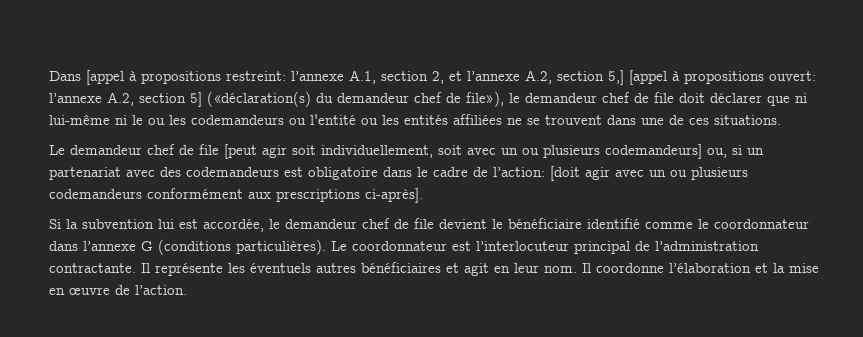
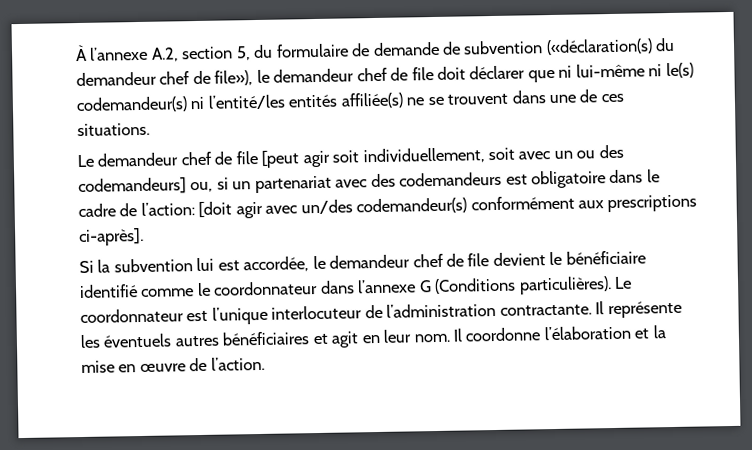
[49,70,817,85] [49,92,203,107] Dans [appel à propositions restreint: l’annexe A.1, section 2, et l’annexe A.2, section 5,] [appel à propositions ouvert: l’annexe A.2, section 5] -> [74,40,544,62] À l’annexe A.2, section 5, du formulaire de demande de subvention
[132,114,503,125] le ou les codemandeurs ou l'entité ou les entités affiliées -> [665,62,694,79] [75,92,404,114] le(s) codemandeur(s) ni l’entité/les entités affiliée(s)
[543,145,601,158] plusieurs -> [598,144,624,159] des
[649,167,749,180] [49,189,143,199] un ou plusieurs codemandeurs -> [300,197,468,215] un/des codemandeur(s)
[158,239,232,255] (conditions -> [434,277,517,295] (Conditions
[476,241,631,254] l’interlocuteur principal -> [211,305,363,325] l’unique interlocuteur

